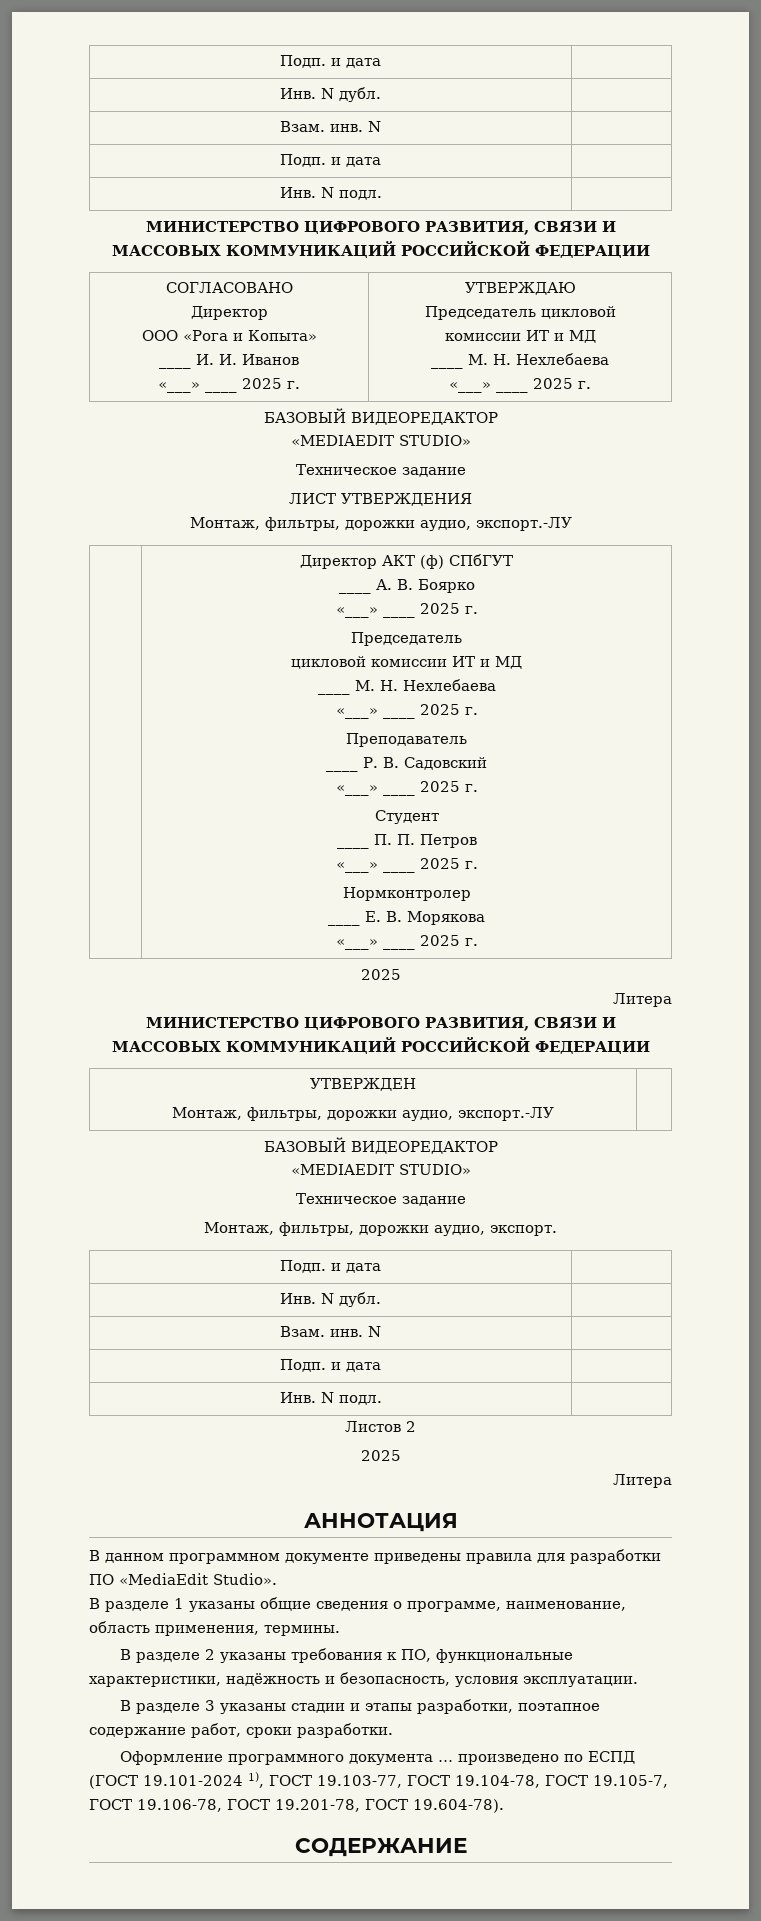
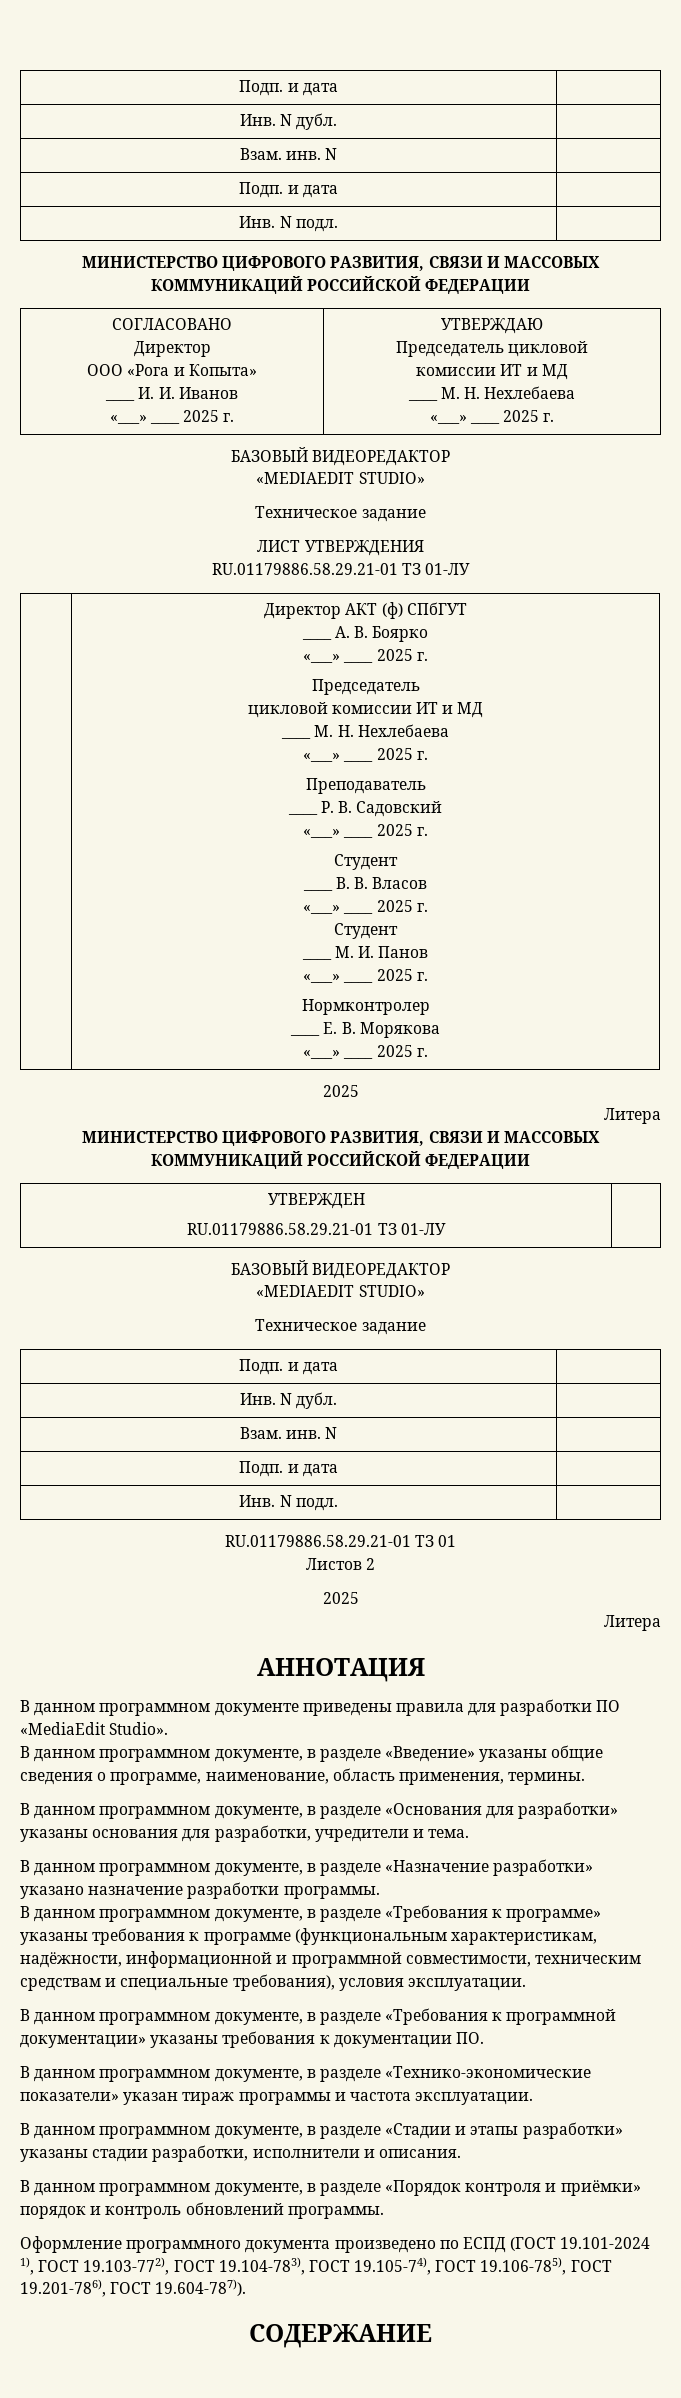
[189,517,572,531] Монтаж, фильтры, дорожки аудио, экспорт.-ЛУ -> [211,563,471,575] RU.01179886.58.29.21-01 ТЗ 01-ЛУ
[373,834,477,848] П. П. Петров -> [335,877,428,889] [303,905,374,914] [376,900,428,912] [334,923,398,939] [301,958,332,960] [334,946,429,958] В. В. Власов // «___» ____ 2025 г. // Студент // ____ М. И. Панов
[172,1107,554,1121] [263,1137,498,1154] [290,1164,471,1175] [295,1193,466,1206] [204,1222,557,1236] Монтаж, фильтры, дорожки аудио, экспорт.-ЛУ | // БАЗОВЫЙ ВИДЕОРЕДАКТОР // «MEDIAEDIT STUDIO» // Техническое задание // Монтаж, фильтры, дорожки аудио, экспорт. -> [187,1223,446,1235] [230,1260,451,1279] [256,1285,425,1297] [255,1319,426,1335] RU.01179886.58.29.21-01 ТЗ 01-ЛУ | // БАЗОВЫЙ ВИДЕОРЕДАКТОР // «MEDIAEDIT STUDIO» // Техническое задание
(382, 1400) none -> [224,1535,457,1547] // RU.01179886.58.29.21-01 ТЗ 01
[105,1598,184,1612] разделе 1 -> [34,1746,476,1762] данном программном документе, в разделе «Введение»
[135,1648,573,1663] [89,1672,638,1687] [119,1699,600,1714] [89,1723,393,1738] разделе 2 указаны требования к ПО, функциональные характеристики, надёжность и безопасность, условия эксплуатации. // В разделе 3 указаны стадии и этапы разработки, поэтапное содержание работ, сроки разработки. -> [34,1802,619,1819] [20,1825,470,1842] [20,1859,594,1876] [20,1882,380,1899] [20,1905,602,1922] [20,1928,597,1945] [20,1951,641,1968] [20,1974,526,1991] [20,2008,617,2025] [20,2031,484,2048] [20,2066,592,2082] [20,2092,534,2105] [20,2122,623,2139] [20,2145,461,2162] [20,2180,641,2196] [20,2202,384,2219] данном программном документе, в разделе «Основания для разработки» указаны основания для разработки, учредители и тема. // В данном программном документе, в разделе «Назначение разработки» указано назначение разработки программы. // В данном программном документе, в разделе «Требования к программе» указаны требования к программе (функциональным характеристикам, надёжности, информационной и программной совместимости, техническим средствам и специальные требования), условия эксплуатации. // В данном программном документе, в разделе «Требования к программной документации» указаны требования к документации ПО. // В данном программном документе, в разделе «Технико-экономические показатели» указан тираж программы и частота эксплуатации. // В данном программном документе, в разделе «Стадии и этапы разработки» указаны стадии разработки, исполнители и описания. // В данном программном документе, в разделе «Порядок контроля и приёмки» порядок и контроль обновлений программы.
[437,1760,453,1762] … -> (331, 2246) none
[317,1775,668,1788] [89,1799,504,1813] 19.103-77, ГОСТ 19.104-78, ГОСТ 19.105-7, ГОСТ 19.106-78, ГОСТ 19.201-78, ГОСТ 19.604-78). -> [83,2257,612,2275] [20,2279,247,2297] 19.103-772), ГОСТ 19.104-783), ГОСТ 19.105-74), ГОСТ 19.106-785), ГОСТ 19.201-786), ГОСТ 19.604-787)).

